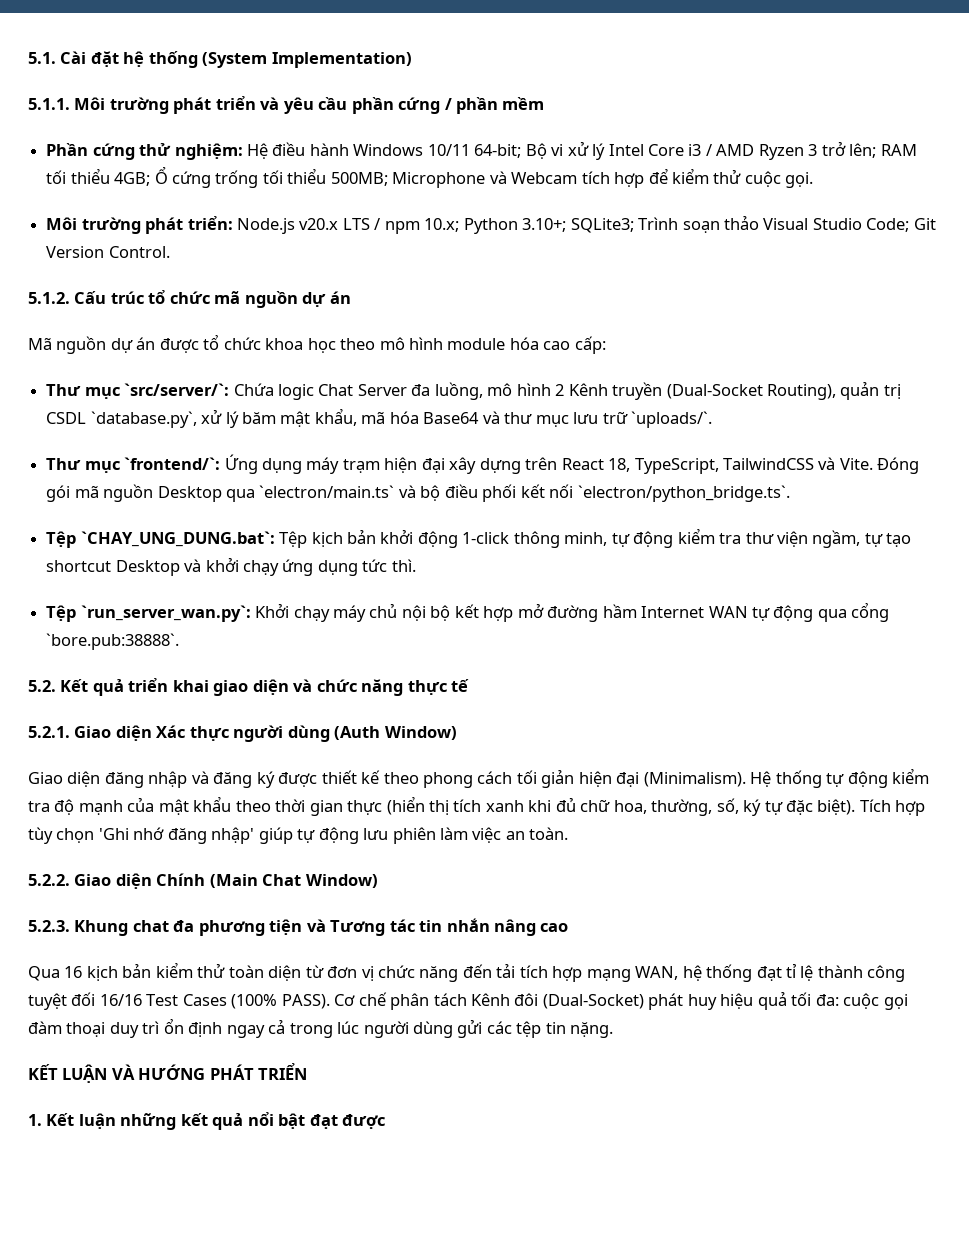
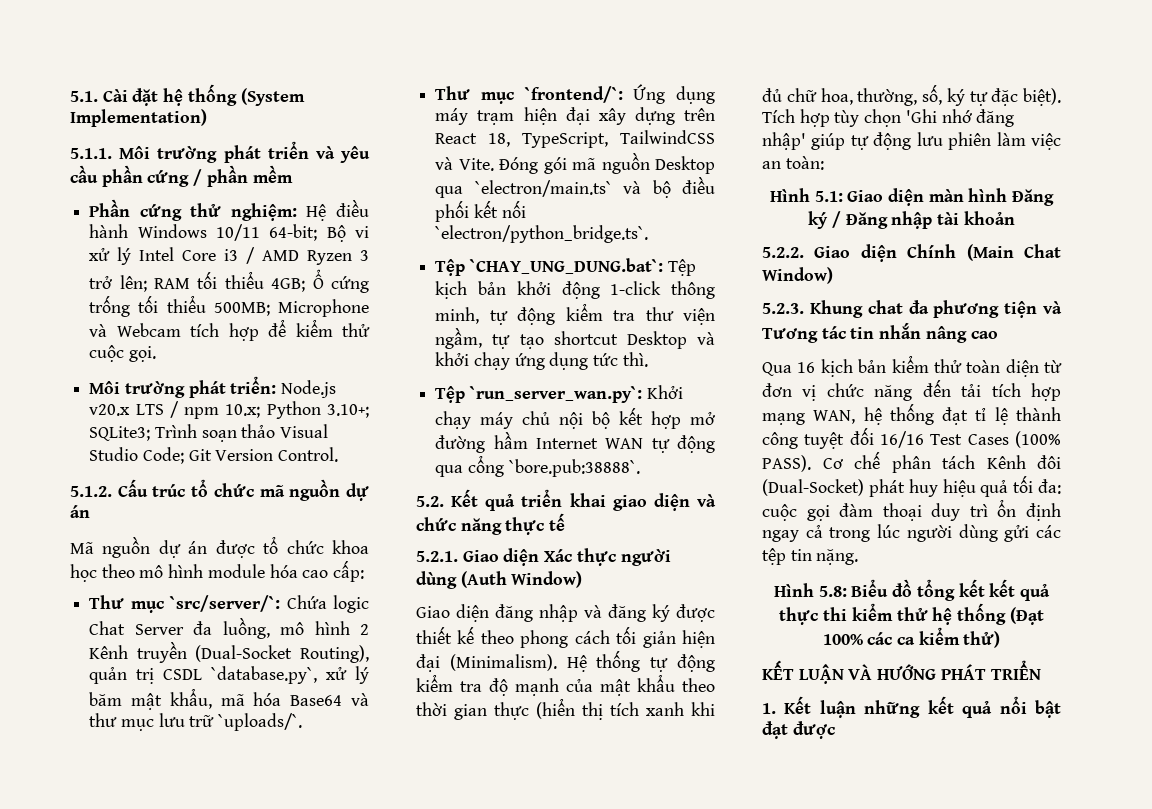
[529,827,569,840] toàn. -> [785,156,824,170] [769,188,1055,206] [808,211,1015,229] toàn: // Hình 5.1: Giao diện màn hình Đăng ký / Đăng nhập tài khoản
(614, 1030) none -> [773,579,1051,601] [779,603,1044,625] [822,627,1001,648] // Hình 5.8: Biểu đồ tổng kết kết quả thực thi kiểm thử hệ thống (Đạt 100% các ca kiểm thử)

